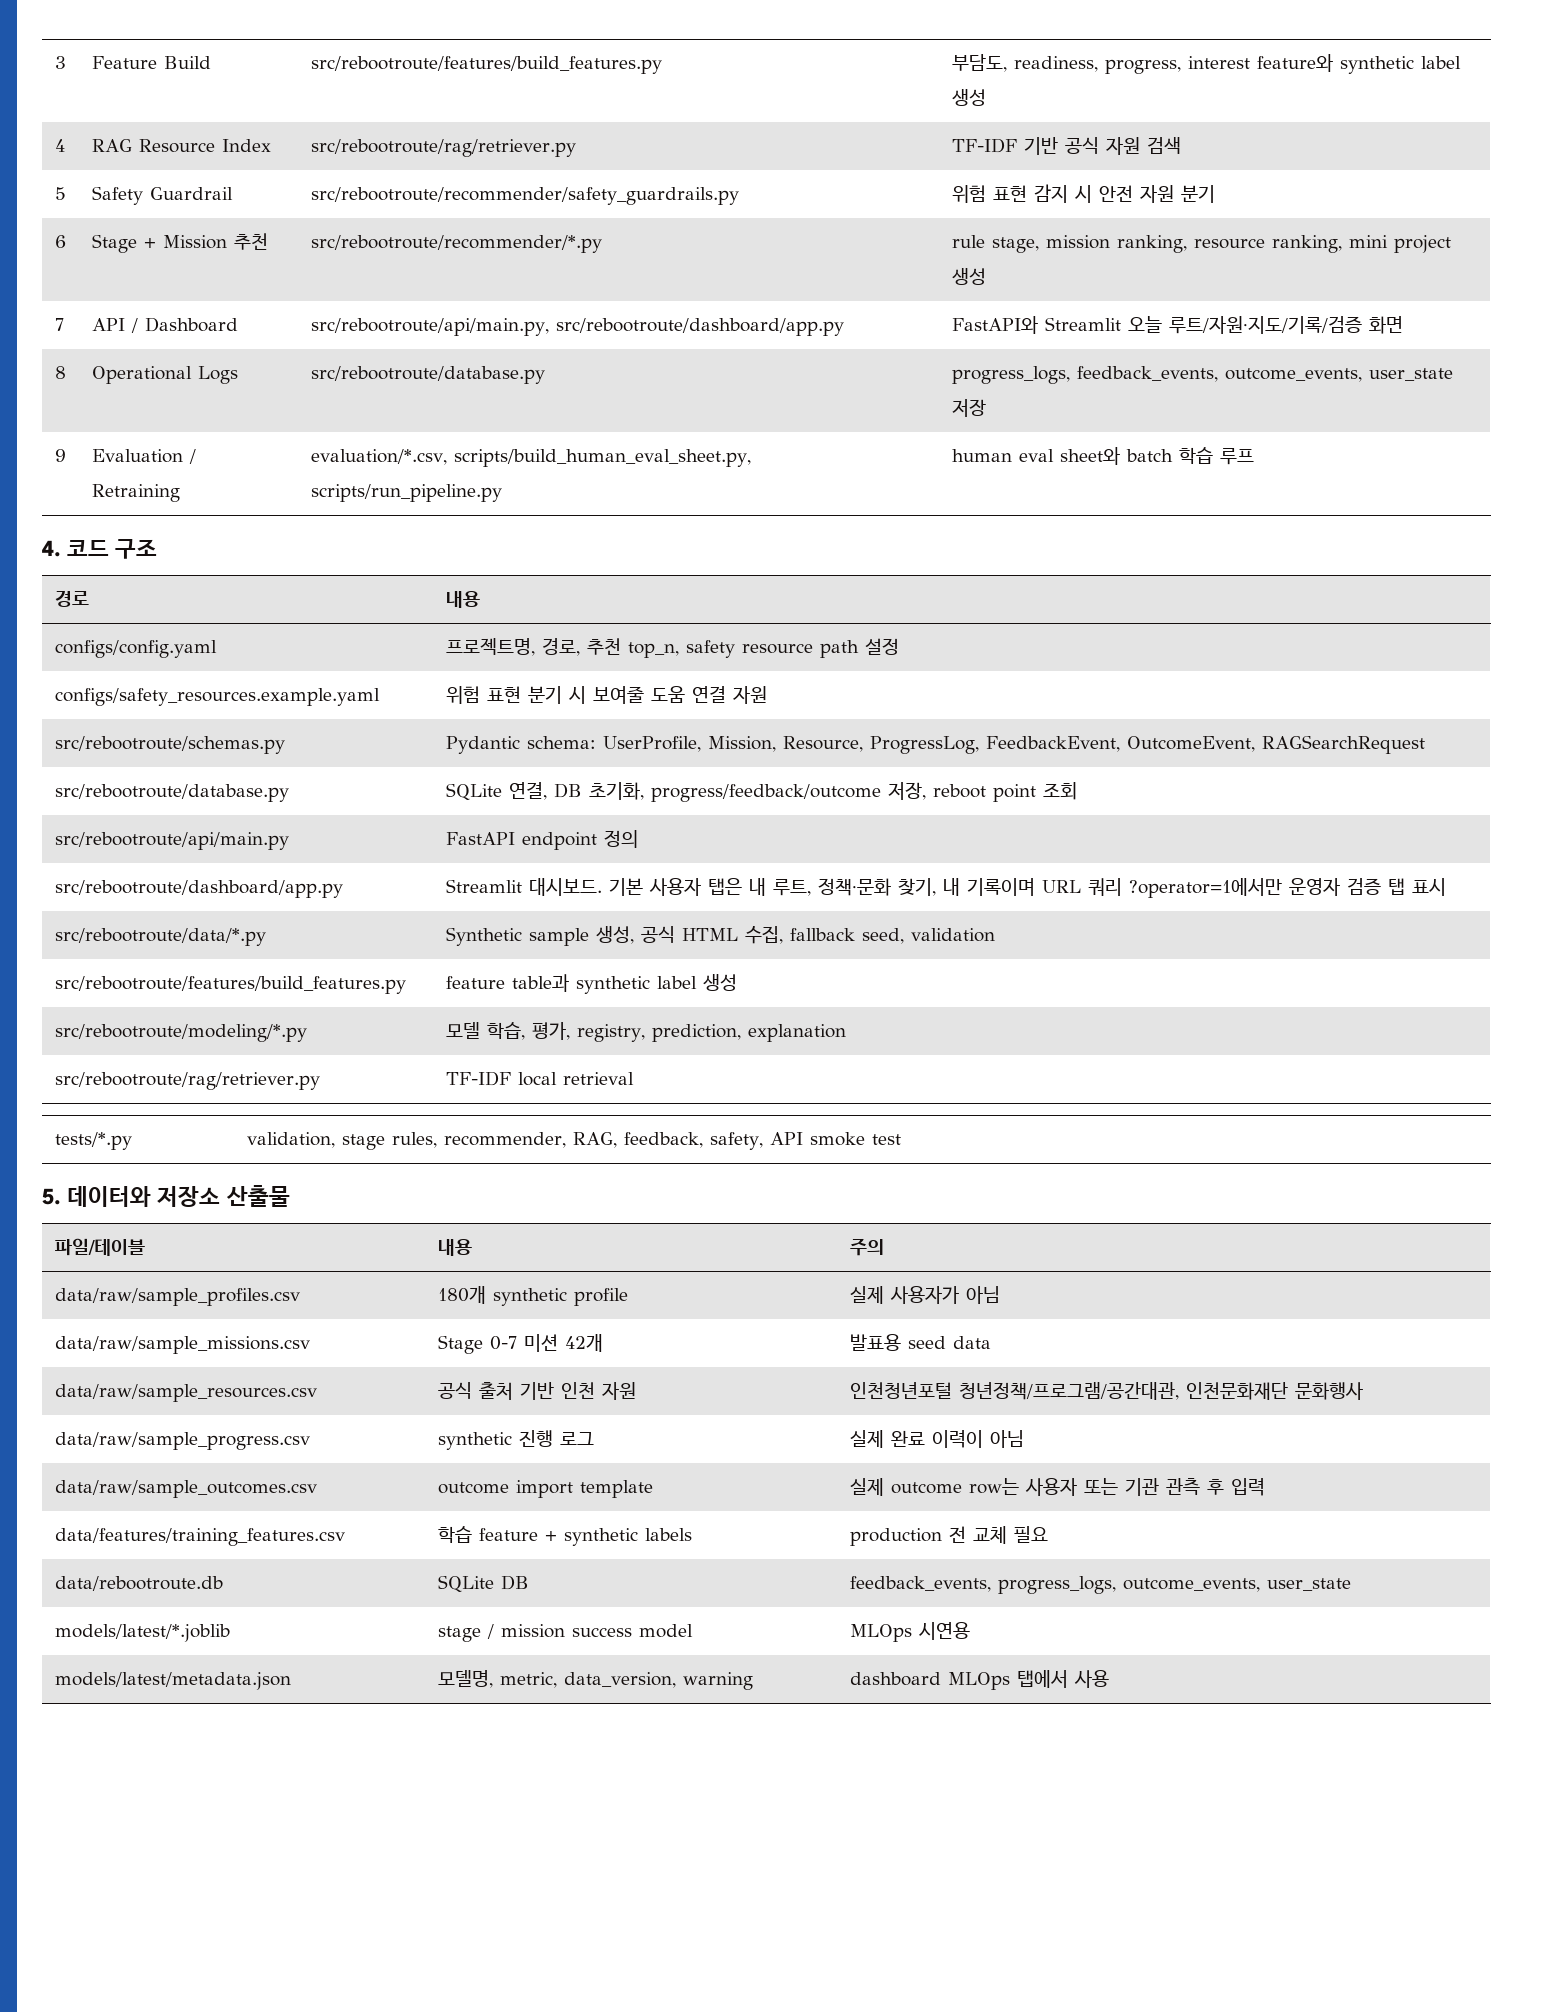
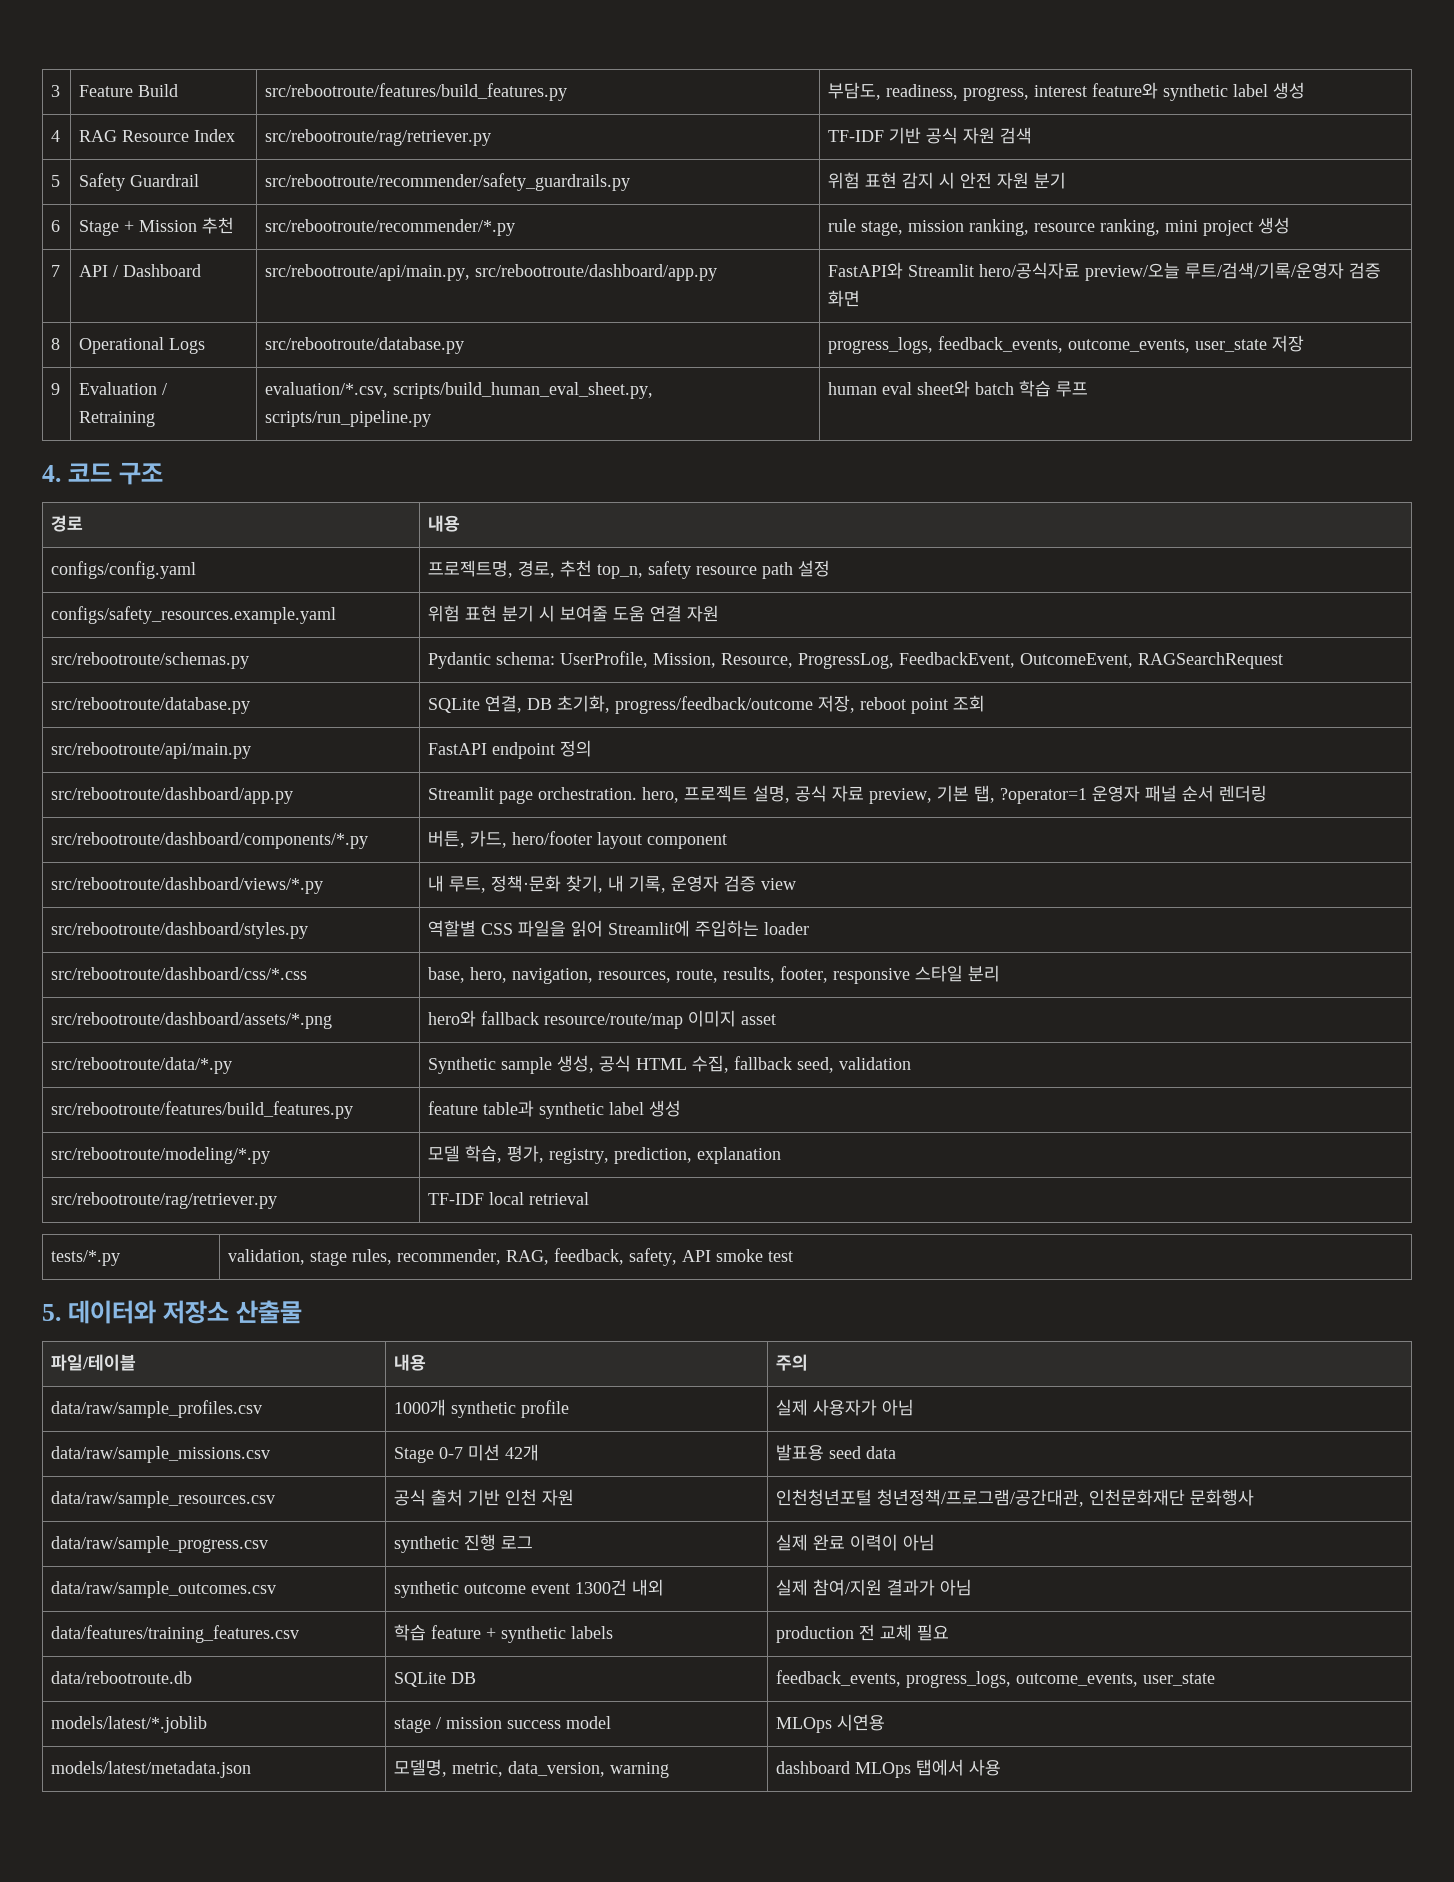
[1127,316,1362,334] 오늘 루트/자원·지도/기록/검증 -> [979,262,1382,281] hero/공식자료 preview/오늘 루트/검색/기록/운영자 검증
[528,878,742,896] 대시보드. 기본 사용자 탭은 -> [499,785,1268,804] [51,832,369,849] [428,830,728,849] [51,877,324,894] page orchestration. hero, 프로젝트 설명, 공식 자료 preview, 기본 탭, ?operator=1 운영자 패널 순서 렌더링 // src/rebootroute/dashboard/components/*.py | 버튼, 카드, hero/footer layout component // src/rebootroute/dashboard/views/*.py |
[966,878,1446,898] 기록이며 URL 쿼리 ?operator=1에서만 운영자 검증 탭 표시 -> [629,875,797,893] [51,922,309,939] [428,920,810,937] [51,967,308,980] [428,965,1001,984] [51,1012,333,1029] [428,1010,777,1029] 기록, 운영자 검증 view // src/rebootroute/dashboard/styles.py | 역할별 CSS 파일을 읽어 Streamlit에 주입하는 loader // src/rebootroute/dashboard/css/*.css | base, hero, navigation, resources, route, results, footer, responsive 스타일 분리 // src/rebootroute/dashboard/assets/*.png | hero와 fallback resource/route/map 이미지 asset
[437,1286,486,1304] 180개 -> [394,1399,447,1416] 1000개
[437,1480,653,1498] [849,1478,1265,1496] outcome import template | 실제 outcome row는 사용자 또는 기관 관측 후 입력 -> [394,1579,665,1598] [776,1579,973,1596] synthetic outcome event 1300건 내외 | 실제 참여/지원 결과가 아님

